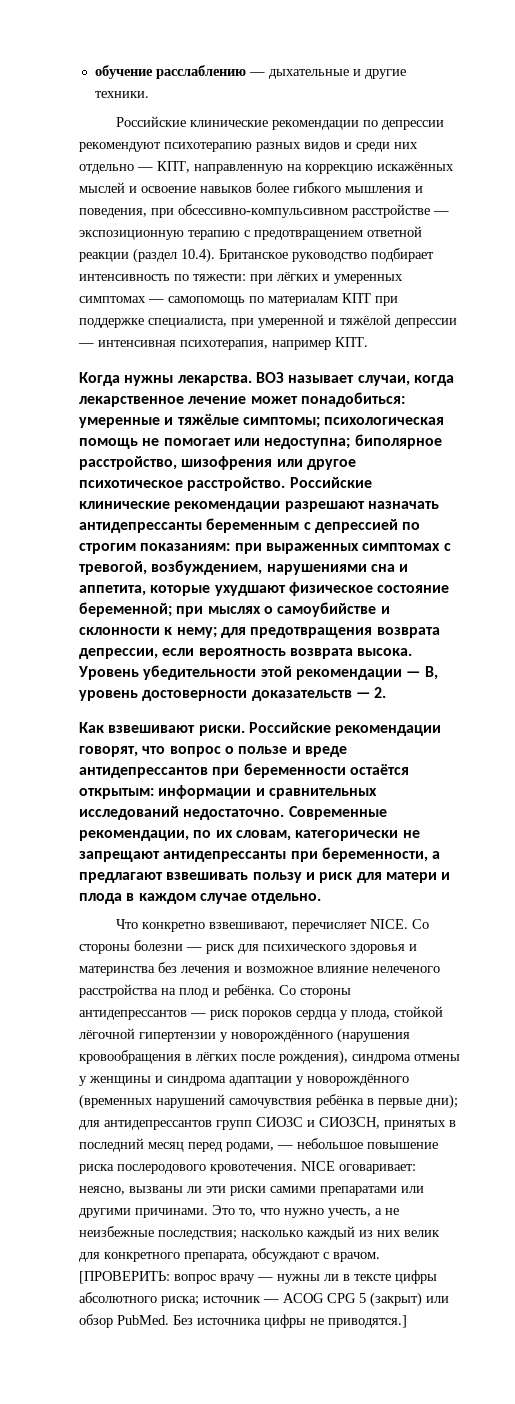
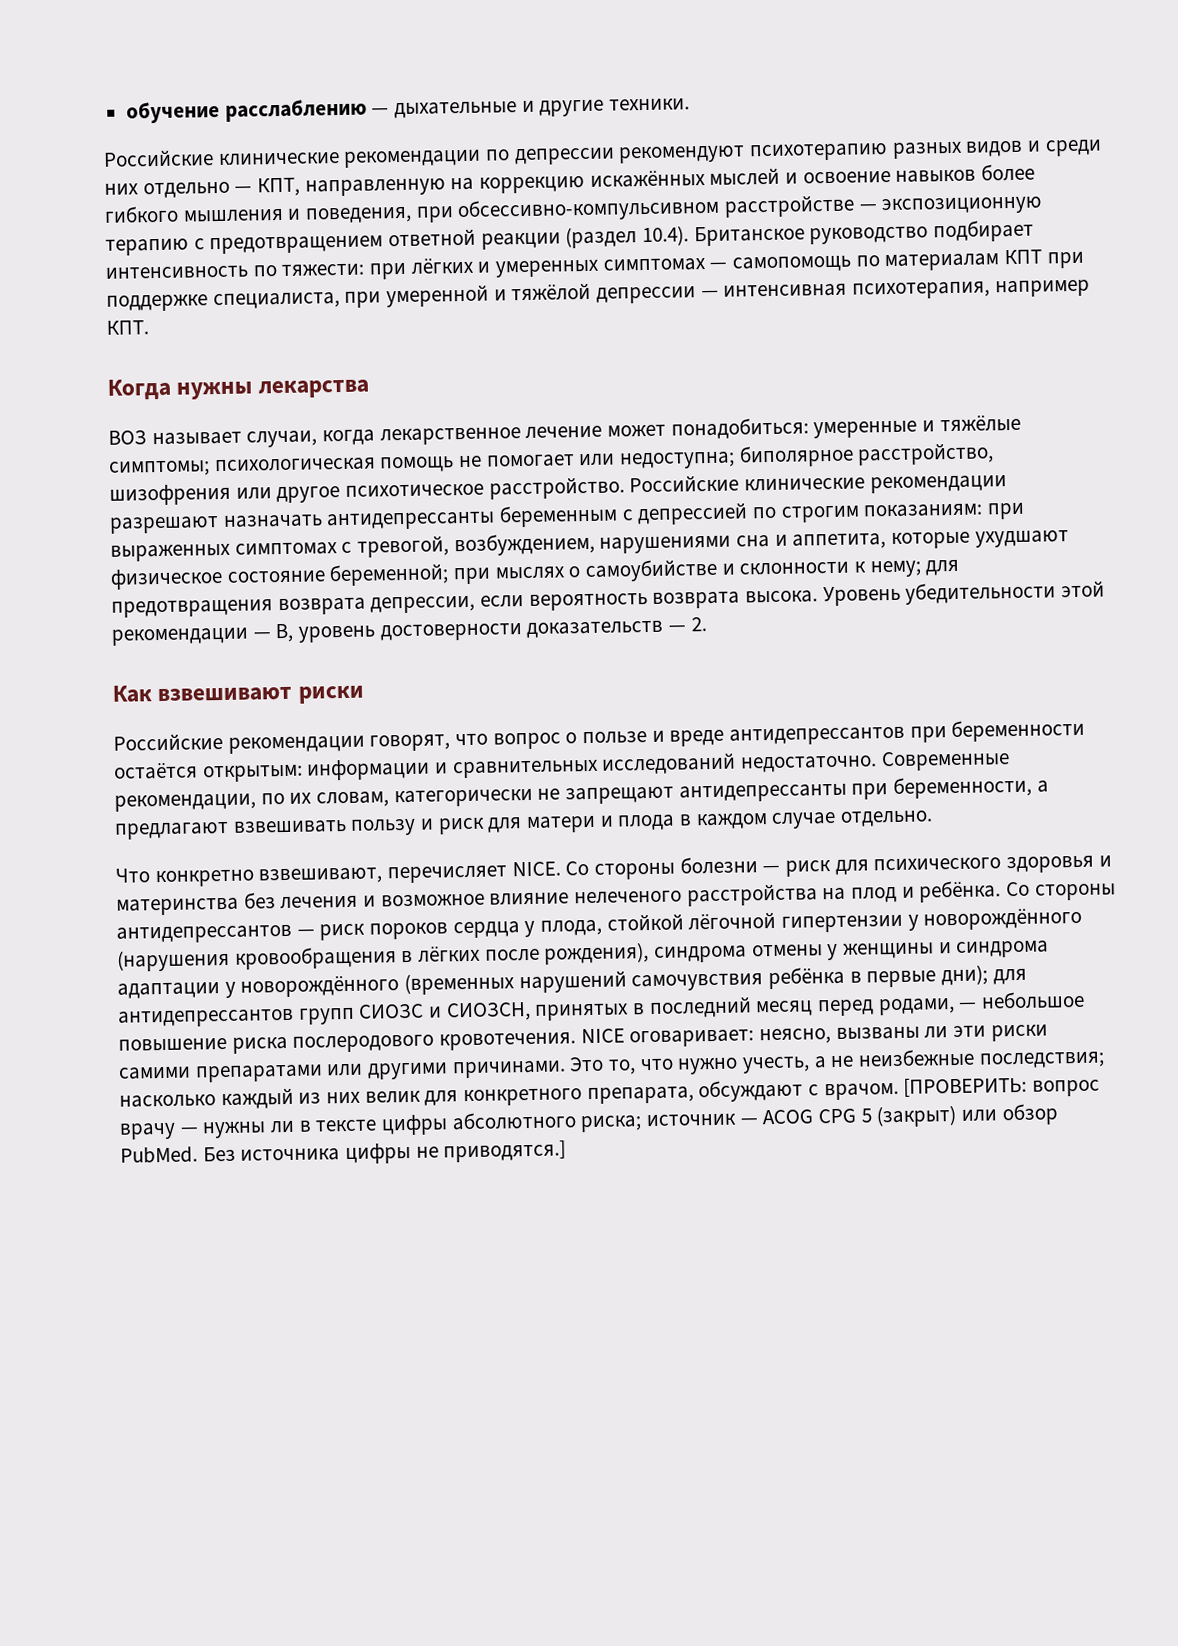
[177,375,252,386] лекарства. -> [257,379,369,399] лекарства //
[198,725,245,736] риски. -> [297,685,364,704] риски //

